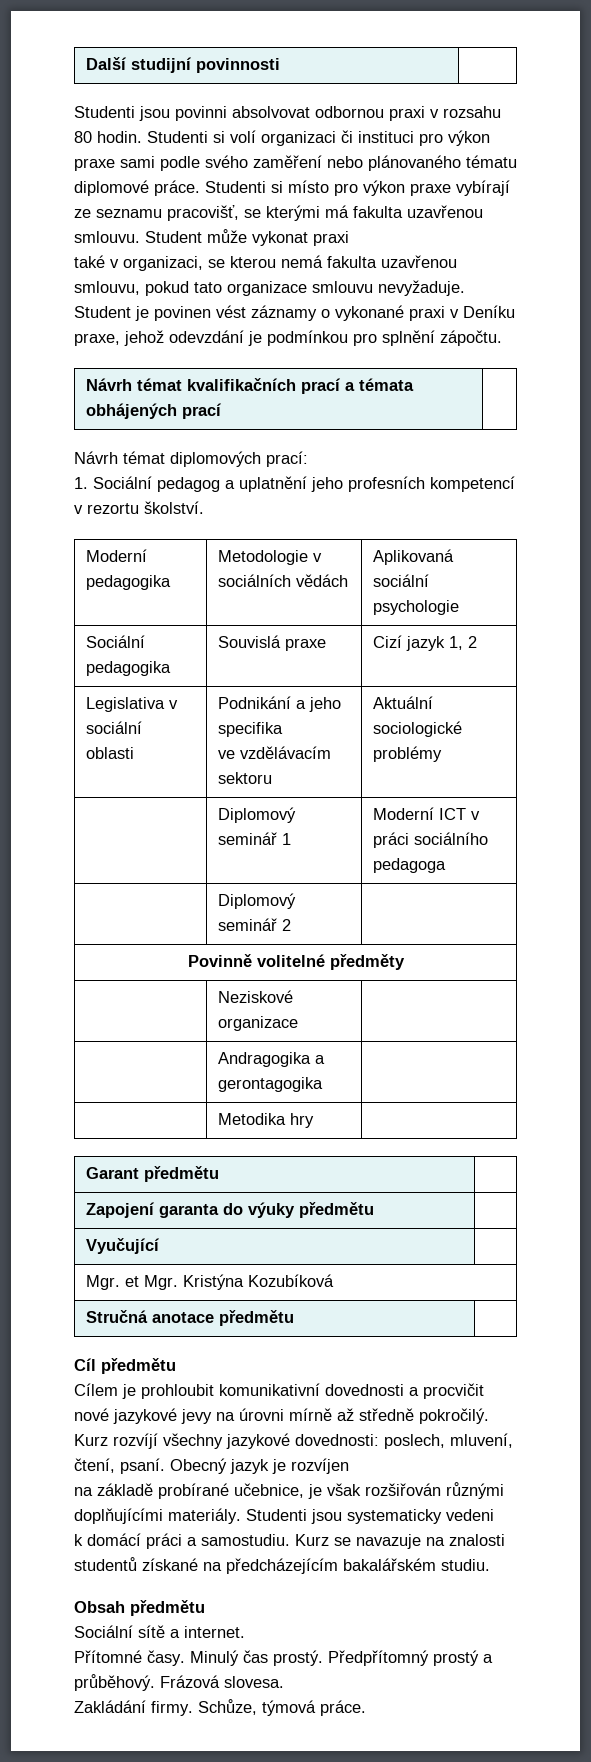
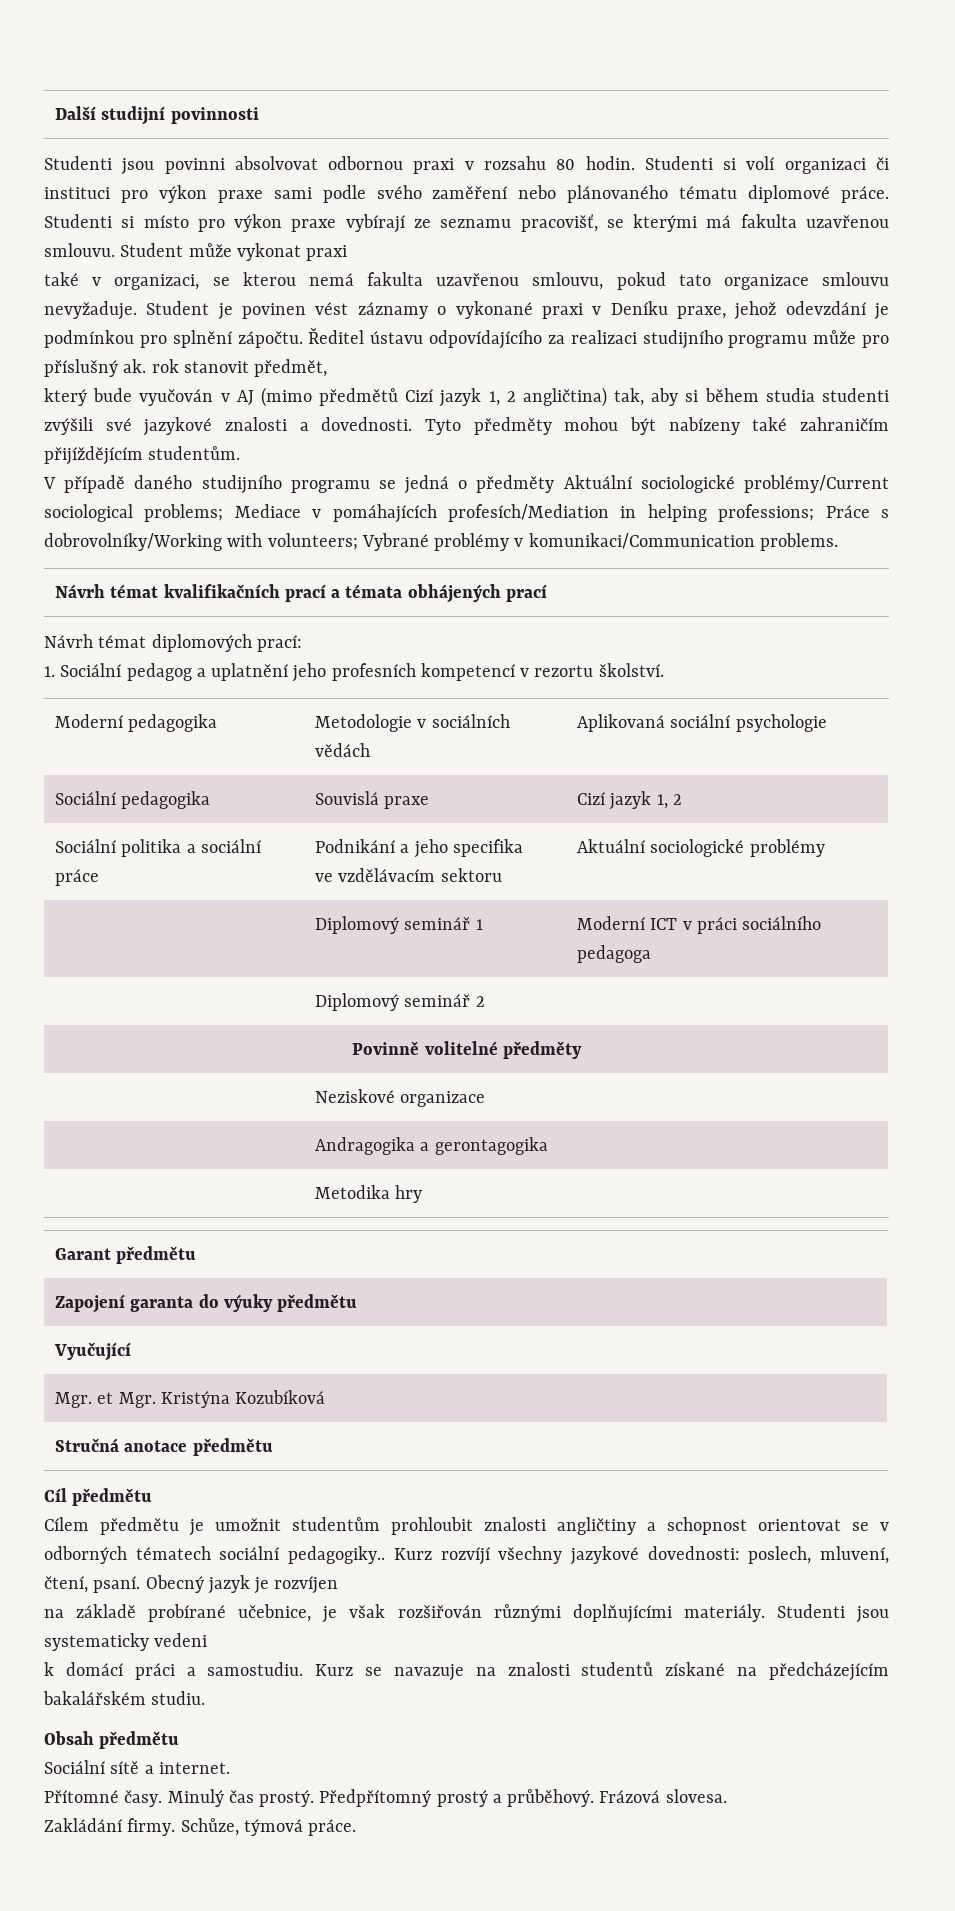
(502, 338) none -> [308,328,890,349] [44,359,328,377] [44,387,889,407] [44,417,889,436] [44,446,241,465] [43,475,889,494] [44,504,889,523] [44,533,838,551] Ředitel ústavu odpovídajícího za realizaci studijního programu může pro příslušný ak. rok stanovit předmět, // který bude vyučován v AJ (mimo předmětů Cizí jazyk 1, 2 angličtina) tak, aby si během studia studenti zvýšili své jazykové znalosti a dovednosti. Tyto předměty mohou být nabízeny také zahraničím přijíždějícím studentům. // V případě daného studijního programu se jedná o předměty Aktuální sociologické problémy/Current sociological problems; Mediace v pomáhajících profesích/Mediation in helping professions; Práce s dobrovolníky/Working with volunteers; Vybrané problémy v komunikaci/Communication problems.
[86,697,179,712] [86,721,143,734] [86,747,135,759] Legislativa v sociální oblasti -> [54,839,261,857] [54,869,99,886] Sociální politika a sociální práce
[122,1383,484,1399] [74,1408,489,1424] je prohloubit komunikativní dovednosti a procvičit nové jazykové jevy na úrovni mírně až středně pokročilý. -> [100,1517,889,1536] [44,1546,386,1564] předmětu je umožnit studentům prohloubit znalosti angličtiny a schopnost orientovat se v odborných tématech sociální pedagogiky..

